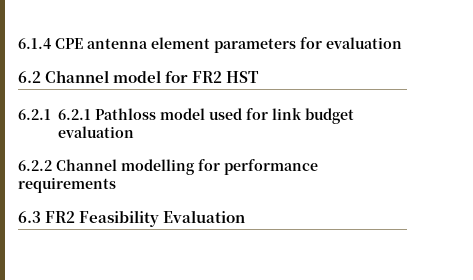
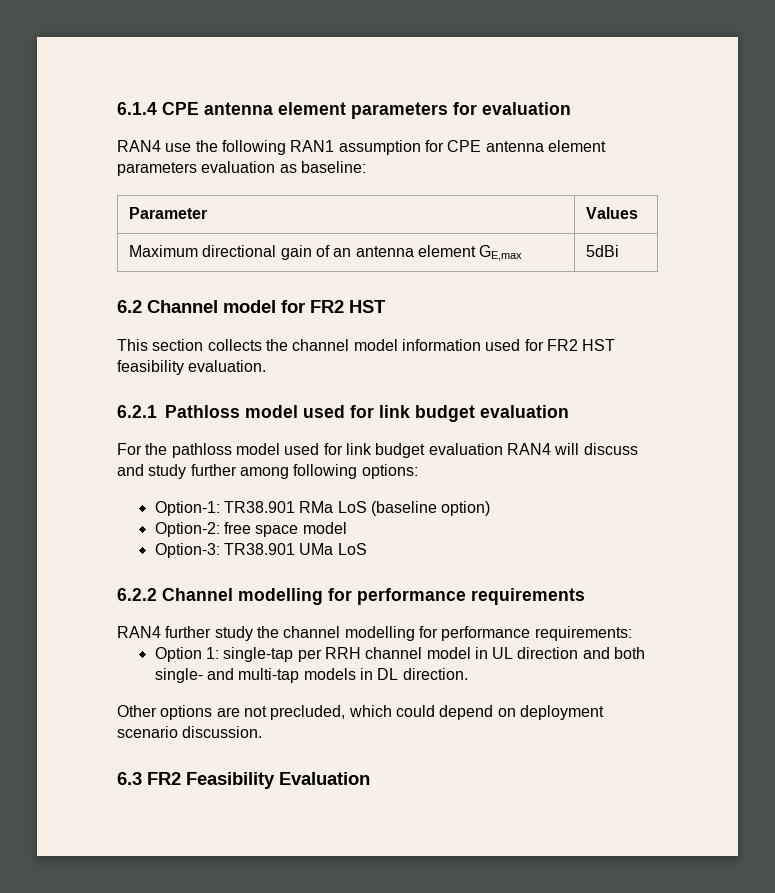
(402, 43) none -> [117,140,606,155] [117,161,366,176] [129,207,208,219] [586,207,639,219] [129,245,523,261] [586,245,620,257] // RAN4 use the following RAN1 assumption for CPE antenna element parameters evaluation as baseline: // Parameter | Values // Maximum directional gain of an antenna element GE,max | 5dBi
[18,109,91,120] // 6.2.1 6.2.1 -> [117,339,616,351] [117,360,267,375] [117,405,157,418] // This section collects the channel model information used for FR2 HST feasibility evaluation. // 6.2.1
(134, 132) none -> [117,443,638,458] [117,464,418,479] [154,501,491,516] [154,522,347,537] [154,543,367,558] // For the pathloss model used for link budget evaluation RAN4 will discuss and study further among following options: // Option-1: TR38.901 RMa LoS (baseline option) // Option-2: free space model // Option-3: TR38.901 UMa LoS
(116, 185) none -> [117,626,632,641] [154,647,646,662] [154,668,468,683] [117,705,604,720] [117,726,263,738] // RAN4 further study the channel modelling for performance requirements: // Option 1: single-tap per RRH channel model in UL direction and both single- and multi-tap models in DL direction. // Other options are not precluded, which could depend on deployment scenario discussion.

